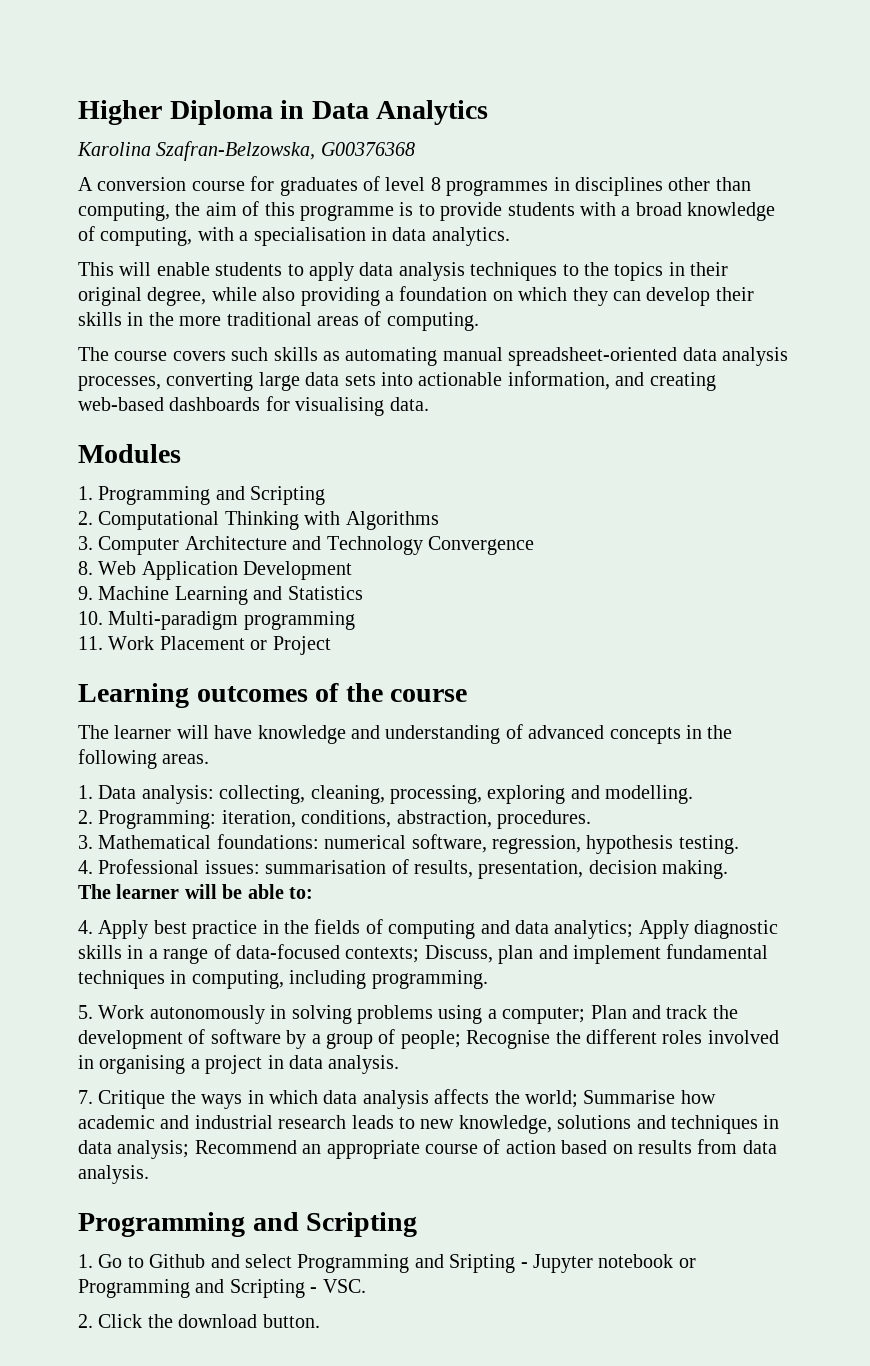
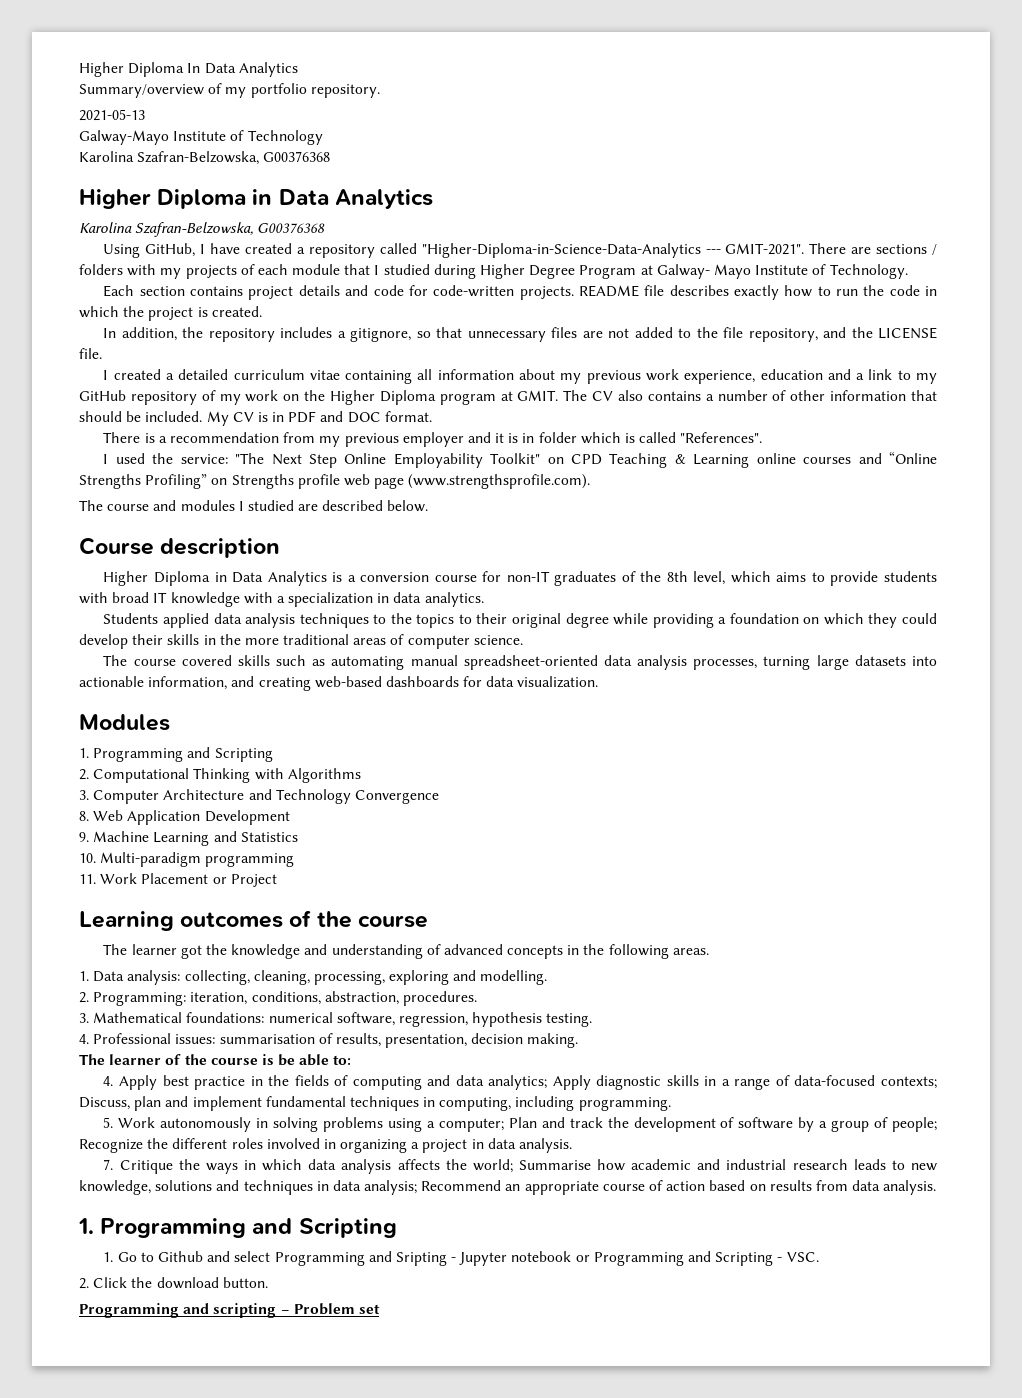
[78,100,273,125] Higher Diploma -> [79,62,298,77] [79,83,380,98] [79,109,145,121] [79,130,323,145] [79,151,331,165] [79,189,247,209] Higher Diploma In Data Analytics // Summary/overview of my portfolio repository. // 2021-05-13 // Galway-Mayo Institute of Technology // Karolina Szafran-Belzowska, G00376368 // Higher Diploma
[78,177,93,191] A -> [103,243,937,258] [79,264,908,279] [103,285,938,300] [79,306,262,321] [103,327,937,342] [79,348,102,359] [103,369,937,384] [79,390,938,405] [79,411,432,426] [103,432,763,447] [103,451,938,468] [79,474,591,489] [79,500,429,512] [79,537,281,558] [103,571,356,586] Using GitHub, I have created a repository called "Higher-Diploma-in-Science-Data-Analytics --- GMIT-2021". There are sections / folders with my projects of each module that I studied during Higher Degree Program at Galway- Mayo Institute of Technology. // Each section contains project details and code for code-written projects. README file describes exactly how to run the code in which the project is created. // In addition, the repository includes a gitignore, so that unnecessary files are not added to the file repository, and the LICENSE file. // I created a detailed curriculum vitae containing all information about my previous work experience, education and a link to my GitHub repository of my work on the Higher Diploma program at GMIT. The CV also contains a number of other information that should be included. My CV is in PDF and DOC format. // There is a recommendation from my previous employer and it is in folder which is called "References". // I used the service: "The Next Step Online Employability Toolkit" on CPD Teaching & Learning online courses and “Online Strengths Profiling” on Strengths profile web page (www.strengthsprofile.com). // The course and modules I studied are described below. // Course description // Higher Diploma in Data Analytics is a
(275, 183) none -> [506,571,550,582] non-IT
[385,177,751,196] [78,201,776,221] [78,226,366,246] level 8 programmes in disciplines other than computing, the aim of this programme is to provide students with a broad knowledge of computing, with a specialisation -> [640,571,938,586] [79,592,374,607] the 8th level, which aims to provide students with broad IT knowledge with a specialization
[78,262,354,281] This will enable students to apply -> [103,613,209,628] Students applied
[668,262,685,276] in -> [458,614,472,624] to
[147,287,296,306] degree, while also -> [565,613,649,628] degree while
[612,291,641,301] can -> [902,613,938,624] could
[386,312,479,331] [78,347,318,361] computing. // The course covers such skills -> [407,635,523,649] [103,655,307,666] computer science. // The course covered skills such
[166,372,376,391] converting large data sets -> [763,655,906,670] turning large datasets
[295,397,429,416] visualising data. -> [486,676,599,688] data visualization.
[176,725,253,739] will have -> [180,944,227,959] got the
[184,884,217,899] will -> [165,1054,274,1065] of the course is
[466,1030,551,1049] Recognise -> [79,1139,143,1153] Recognize
[99,1055,186,1074] organising -> [340,1139,408,1153] organizing
(149, 1174) none -> [78,1218,94,1234] 1.
(320, 1321) none -> [79,1303,380,1318] // Programming and scripting – Problem set

